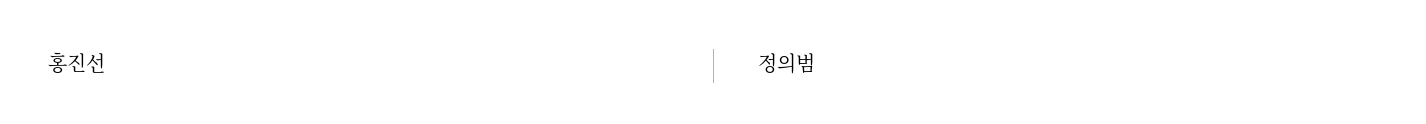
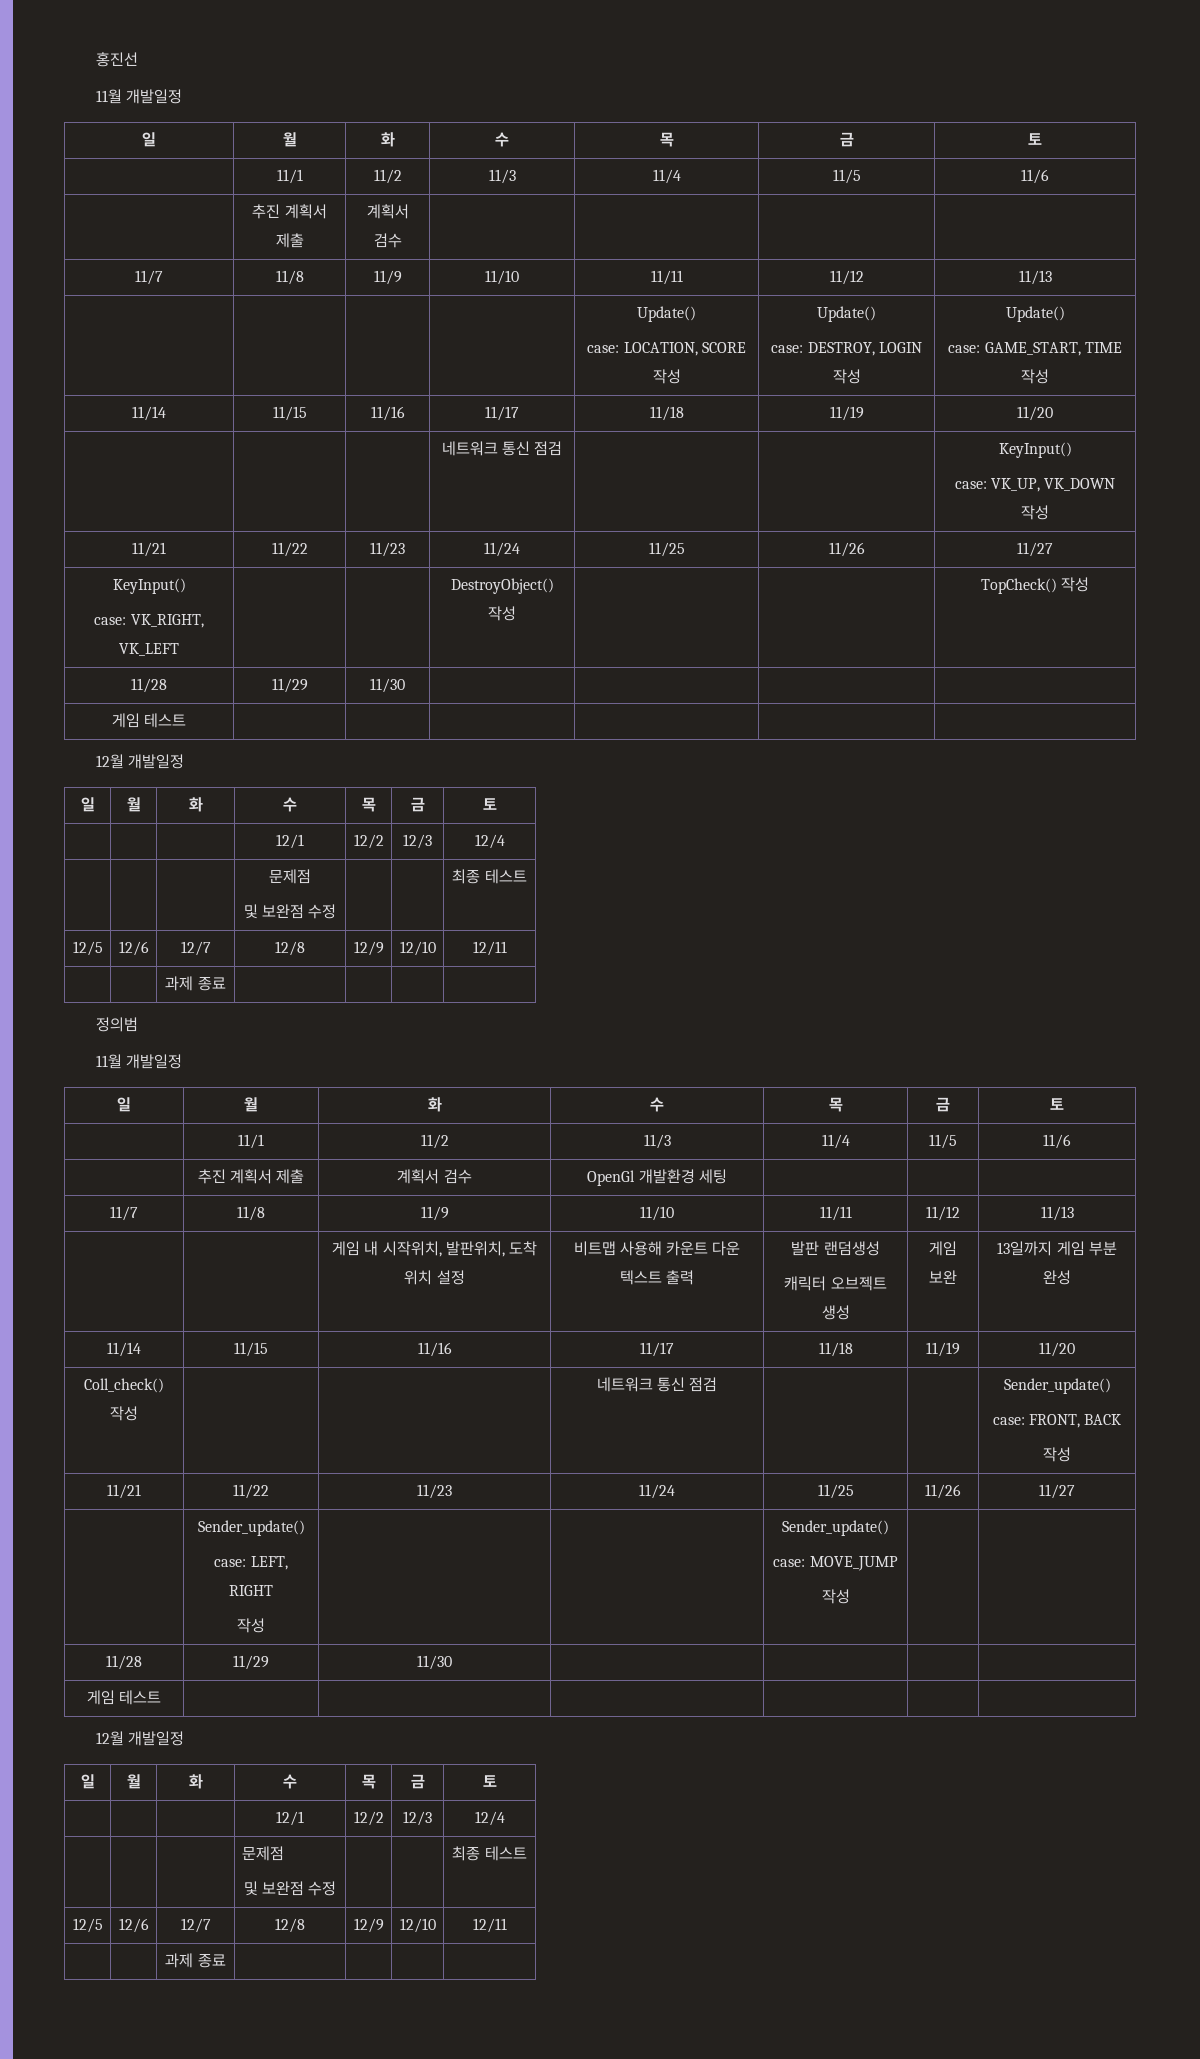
[758,53,816,74] 정의범 -> [95,89,182,104] [142,132,156,147] [282,132,297,147] [380,132,395,147] [495,132,509,147] [659,132,674,147] [839,132,854,147] [1028,133,1042,145] [276,169,303,184] [373,169,402,184] [488,169,516,184] [652,169,681,184] [832,169,861,184] [1021,169,1049,184] [252,204,327,219] [275,233,304,248] [366,204,409,219] [373,233,402,248] [135,270,163,285] [275,270,304,285] [373,270,402,285] [485,270,519,285] [650,270,683,285] [829,270,864,285] [1018,270,1052,285] [637,306,696,322] [587,342,746,356] [652,369,681,384] [817,306,876,322] [771,342,922,356] [832,369,861,384] [1005,306,1065,322] [948,342,1122,356] [1021,369,1049,384] [132,406,166,421] [272,406,307,421] [370,406,405,421] [485,406,519,421] [649,406,684,421] [829,406,864,421] [1017,406,1053,421] [441,441,563,456] [998,442,1072,458] [954,478,1116,492] [1021,505,1049,520] [132,542,166,557] [271,542,308,557] [370,542,405,557] [484,542,520,557] [648,542,685,557] [828,542,865,557] [1017,542,1053,557] [112,578,186,594] [94,614,204,628] [119,643,179,656] [450,578,554,594] [488,606,516,621] [980,577,1090,594] [131,678,167,693] [271,678,308,693] [370,678,405,693] [111,713,187,728] [95,754,184,769] [80,797,95,812] [126,797,141,812] [188,797,203,812] [283,797,297,812] [361,797,376,812] [410,797,425,812] [482,798,497,810] [276,834,304,849] [353,834,384,849] [403,834,432,849] [474,834,505,849] [269,869,311,884] [243,904,337,919] [452,869,527,884] [72,941,103,956] [118,941,149,956] [180,941,211,956] [275,941,305,956] [353,941,384,956] [399,941,436,956] [472,941,507,956] [165,976,226,991] [95,1017,138,1032] [95,1054,182,1069] [117,1097,131,1112] [244,1097,258,1112] [427,1097,442,1112] [650,1097,664,1112] [828,1097,843,1112] [936,1097,950,1112] [1050,1098,1064,1110] [238,1134,264,1149] [420,1134,449,1149] [643,1134,671,1149] [821,1134,850,1149] [929,1134,957,1149] [1043,1134,1071,1149] [197,1169,305,1184] [397,1169,472,1184] [587,1169,727,1186] [110,1206,138,1221] [237,1206,265,1221] [420,1206,449,1221] [640,1206,674,1221] [819,1206,852,1221] [926,1206,960,1221] [1040,1206,1074,1221] [331,1241,538,1257] [404,1270,465,1285] [573,1241,741,1256] [619,1270,695,1285] [791,1241,880,1256] [784,1276,887,1291] [821,1305,850,1320] [929,1241,957,1256] [929,1270,957,1284] [997,1241,1117,1256] [1043,1270,1071,1285] [107,1342,141,1357] [234,1342,268,1357] [417,1342,452,1357] [640,1342,674,1357] [818,1342,853,1357] [926,1342,960,1357] [1039,1342,1075,1357] [84,1378,164,1393] [110,1406,138,1421] [596,1377,718,1392] [1003,1378,1111,1394] [992,1414,1122,1428] [1043,1447,1071,1462] [107,1484,141,1499] [233,1484,269,1499] [417,1484,452,1499] [639,1484,675,1499] [817,1484,854,1499] [925,1484,961,1499] [1039,1484,1075,1499] [197,1520,305,1536] [214,1556,288,1570] [229,1585,273,1596] [237,1618,265,1633] [782,1520,889,1536] [773,1556,898,1571] [821,1589,850,1604] [106,1655,142,1670] [233,1655,269,1670] [417,1655,452,1670] [86,1690,162,1705] [95,1731,184,1746] [80,1774,95,1789] [126,1774,141,1789] [188,1774,203,1789] [283,1774,297,1789] [361,1774,376,1789] [410,1774,425,1789] [482,1775,497,1787] [276,1811,304,1826] [353,1811,384,1826] [403,1811,432,1826] [474,1811,505,1826] [241,1846,284,1861] [243,1881,337,1896] [452,1846,527,1861] [72,1918,103,1933] [118,1918,149,1933] [180,1918,211,1933] [275,1918,305,1933] [353,1918,384,1933] [399,1918,436,1933] [472,1918,507,1933] [165,1953,226,1968] 11월 개발일정 // 일 | 월 | 화 | 수 | 목 | 금 | 토 // | 11/1 | 11/2 | 11/3 | 11/4 | 11/5 | 11/6 // | 추진 계획서 제출 | 계획서 검수 | | | | // 11/7 | 11/8 | 11/9 | 11/10 | 11/11 | 11/12 | 11/13 // | | | | Update() // case: LOCATION, SCORE 작성 | Update() // case: DESTROY, LOGIN 작성 | Update() // case: GAME_START, TIME 작성 // 11/14 | 11/15 | 11/16 | 11/17 | 11/18 | 11/19 | 11/20 // | | | 네트워크 통신 점검 | | | KeyInput() // case: VK_UP, VK_DOWN 작성 // 11/21 | 11/22 | 11/23 | 11/24 | 11/25 | 11/26 | 11/27 // KeyInput() // case: VK_RIGHT, VK_LEFT | | | DestroyObject() 작성 | | | TopCheck() 작성 // 11/28 | 11/29 | 11/30 | | | | // 게임 테스트 | | | | | | // 12월 개발일정 // 일 | 월 | 화 | 수 | 목 | 금 | 토 // | | | 12/1 | 12/2 | 12/3 | 12/4 // | | | 문제점 // 및 보완점 수정 | | | 최종 테스트 // 12/5 | 12/6 | 12/7 | 12/8 | 12/9 | 12/10 | 12/11 // | | 과제 종료 | | | | // 정의범 // 11월 개발일정 // 일 | 월 | 화 | 수 | 목 | 금 | 토 // | 11/1 | 11/2 | 11/3 | 11/4 | 11/5 | 11/6 // | 추진 계획서 제출 | 계획서 검수 | OpenGl 개발환경 세팅 | | | // 11/7 | 11/8 | 11/9 | 11/10 | 11/11 | 11/12 | 11/13 // | | 게임 내 시작위치, 발판위치, 도착 위치 설정 | 비트맵 사용해 카운트 다운 텍스트 출력 | 발판 랜덤생성 // 캐릭터 오브젝트 생성 | 게임 보완 | 13일까지 게임 부분 완성 // 11/14 | 11/15 | 11/16 | 11/17 | 11/18 | 11/19 | 11/20 // Coll_check() 작성 | | | 네트워크 통신 점검 | | | Sender_update() // case: FRONT, BACK // 작성 // 11/21 | 11/22 | 11/23 | 11/24 | 11/25 | 11/26 | 11/27 // | Sender_update() // case: LEFT, RIGHT // 작성 | | | Sender_update() // case: MOVE_JUMP // 작성 | | // 11/28 | 11/29 | 11/30 | | | | // 게임 테스트 | | | | | | // 12월 개발일정 // 일 | 월 | 화 | 수 | 목 | 금 | 토 // | | | 12/1 | 12/2 | 12/3 | 12/4 // | | | 문제점 // 및 보완점 수정 | | | 최종 테스트 // 12/5 | 12/6 | 12/7 | 12/8 | 12/9 | 12/10 | 12/11 // | | 과제 종료 | | | |

